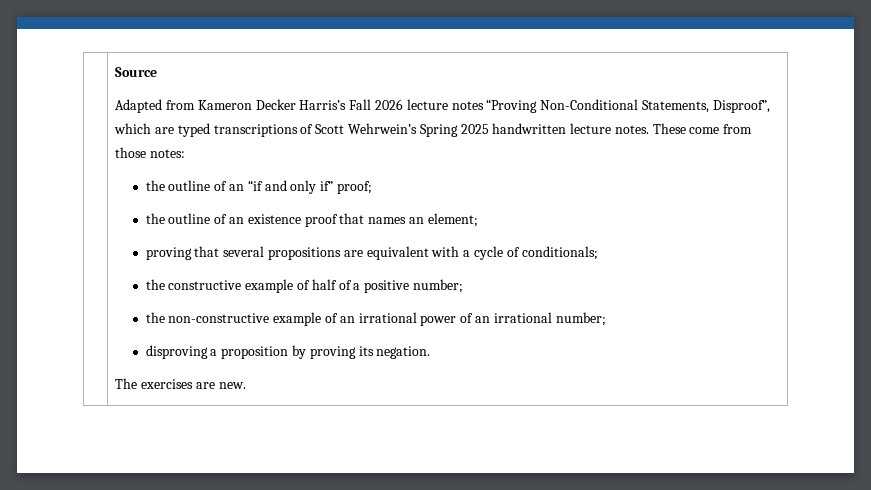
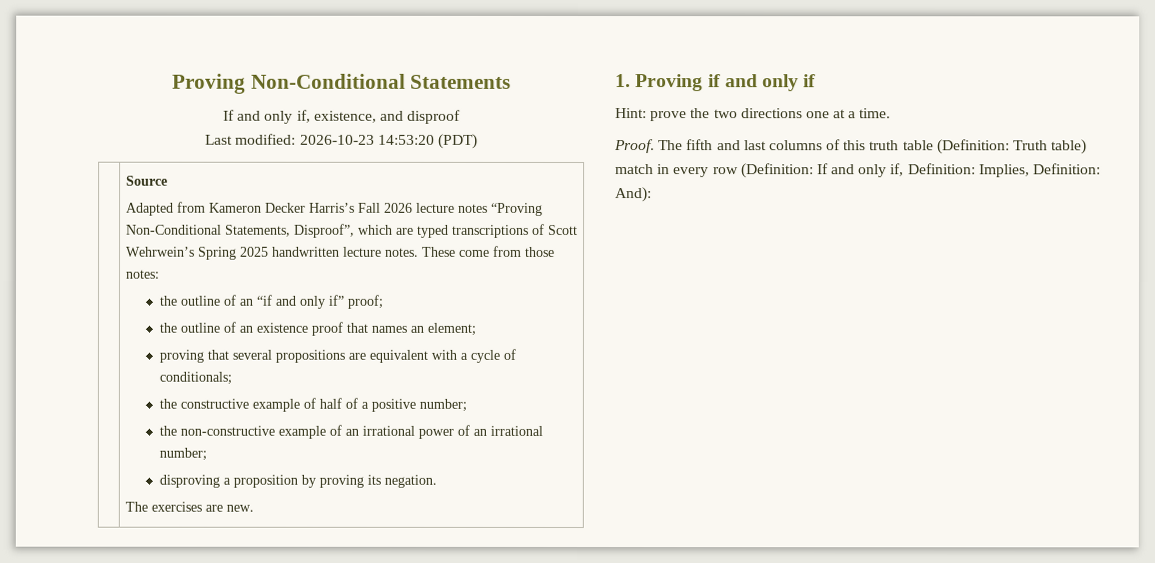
(115, 72) none -> [171,73,512,94] [222,109,462,124] [205,133,478,149] Proving Non-Conditional Statements // If and only if, existence, and disproof // Last modified: 2026-10-23 14:53:20 (PDT) //
(246, 385) none -> [615,74,817,92] [615,108,892,122] [614,139,1088,155] [615,163,1102,179] [615,187,652,203] // 1. Proving if and only if // Hint: prove the two directions one at a time. // Proof. The fifth and last columns of this truth table (Definition: Truth table) match in every row (Definition: If and only if, Definition: Implies, Definition: And):

